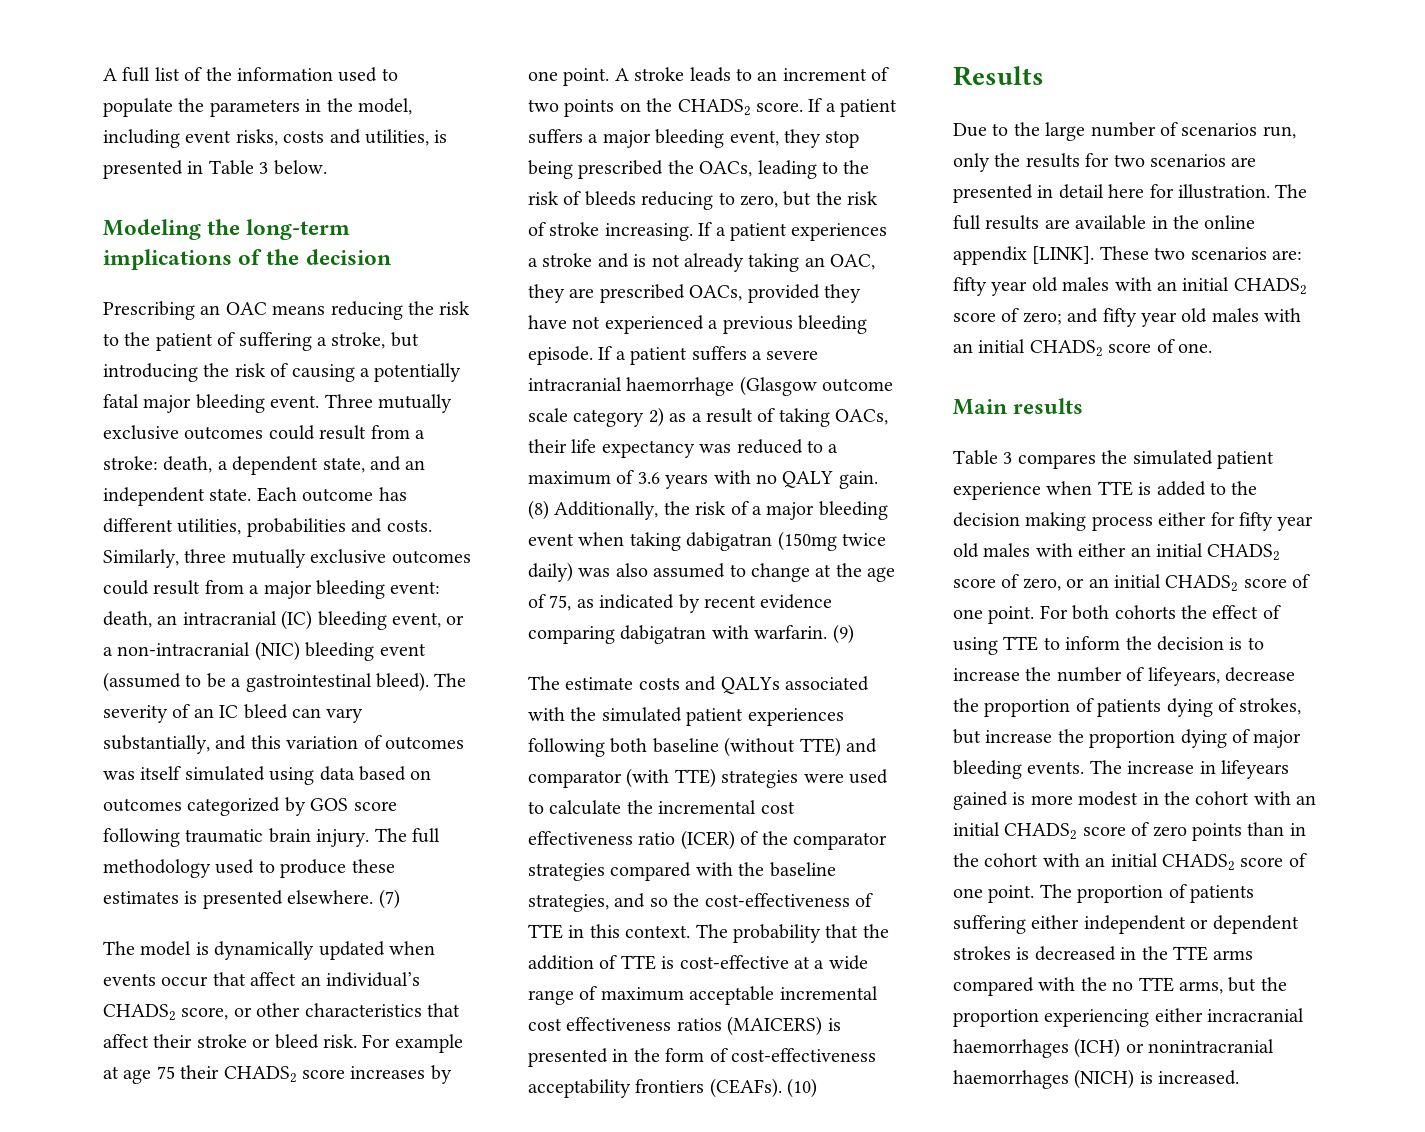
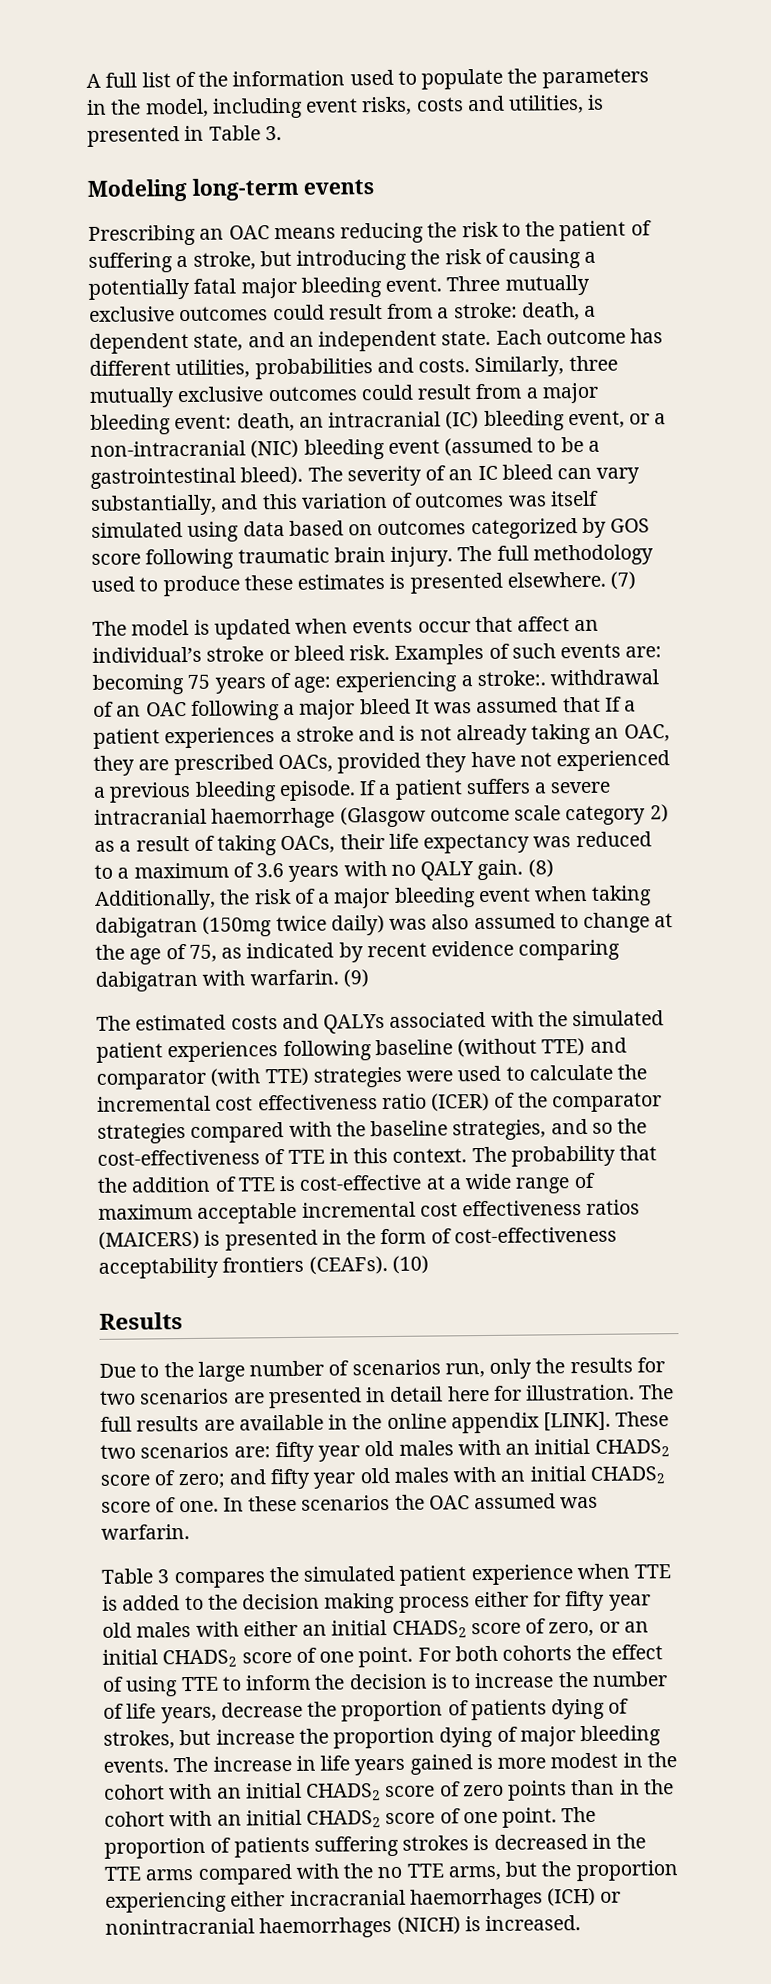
[259,160,327,175] 3 below. -> [264,126,282,141] 3.
[207,219,351,240] [103,249,391,270] the long-term implications of the decision -> [191,177,375,201] long-term events
[214,941,315,960] dynamically -> (210, 627) none
[103,1003,460,1021] [103,1034,463,1053] [103,1065,452,1084] [528,67,890,86] [528,98,898,117] [528,129,860,148] [528,160,870,179] [528,191,879,210] [528,222,693,241] CHADS2 score, or other characteristics that affect their stroke or bleed risk. For example at age 75 their CHADS2 score increases by one point. A stroke leads to an increment of two points on the CHADS2 score. If a patient suffers a major bleeding event, they stop being prescribed the OACs, leading to the risk of bleeds reducing to zero, but the risk of stroke increasing. -> [206,643,663,665] [92,669,660,695] [93,696,601,721] stroke or bleed risk. Examples of such events are: becoming 75 years of age: experiencing a stroke:. withdrawal of an OAC following a major bleed It was assumed that
[565,677,634,690] estimate -> [135,1014,227,1031] estimated
[610,738,648,753] both -> (372, 1051) none
[953,398,1084,415] // Main results -> [222,1493,599,1512] [101,1524,190,1540] In these scenarios the OAC assumed was warfarin.
[1147,667,1220,686] lifeyears, -> [126,1703,217,1724] life years,
[1221,760,1289,779] lifeyears -> [320,1755,406,1776] life years
[1031,915,1299,934] either independent or dependent -> (399, 1846) none

